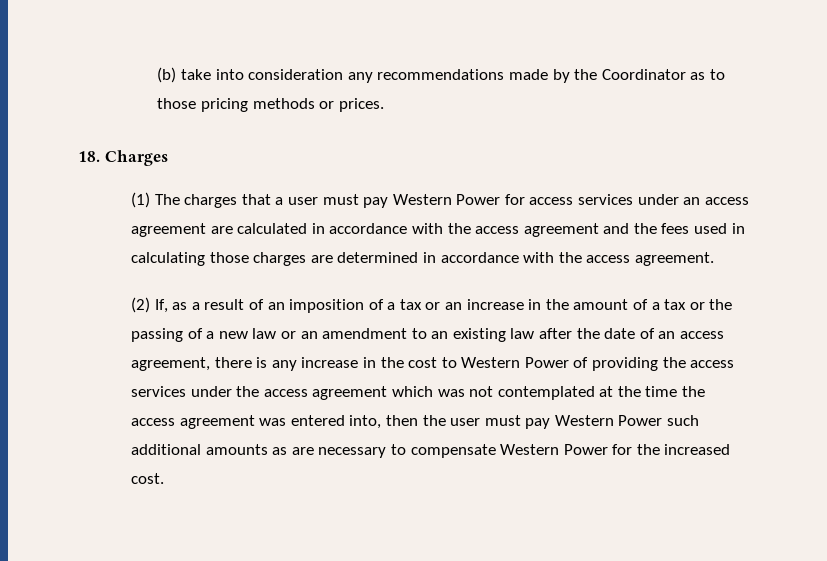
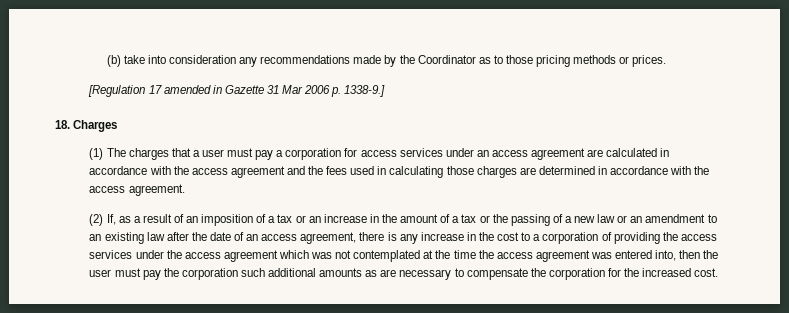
(384, 105) none -> [88,85,386,97] // [Regulation 17 amended in Gazette 31 Mar 2006 p. 1338-9.]
[392,194,501,205] Western Power -> [276,148,342,160] a corporation
[461,357,569,368] Western Power -> [533,232,599,244] a corporation
[554,415,663,426] Western Power -> [163,268,238,280] the corporation
[500,444,608,455] Western Power -> [530,268,605,280] the corporation

